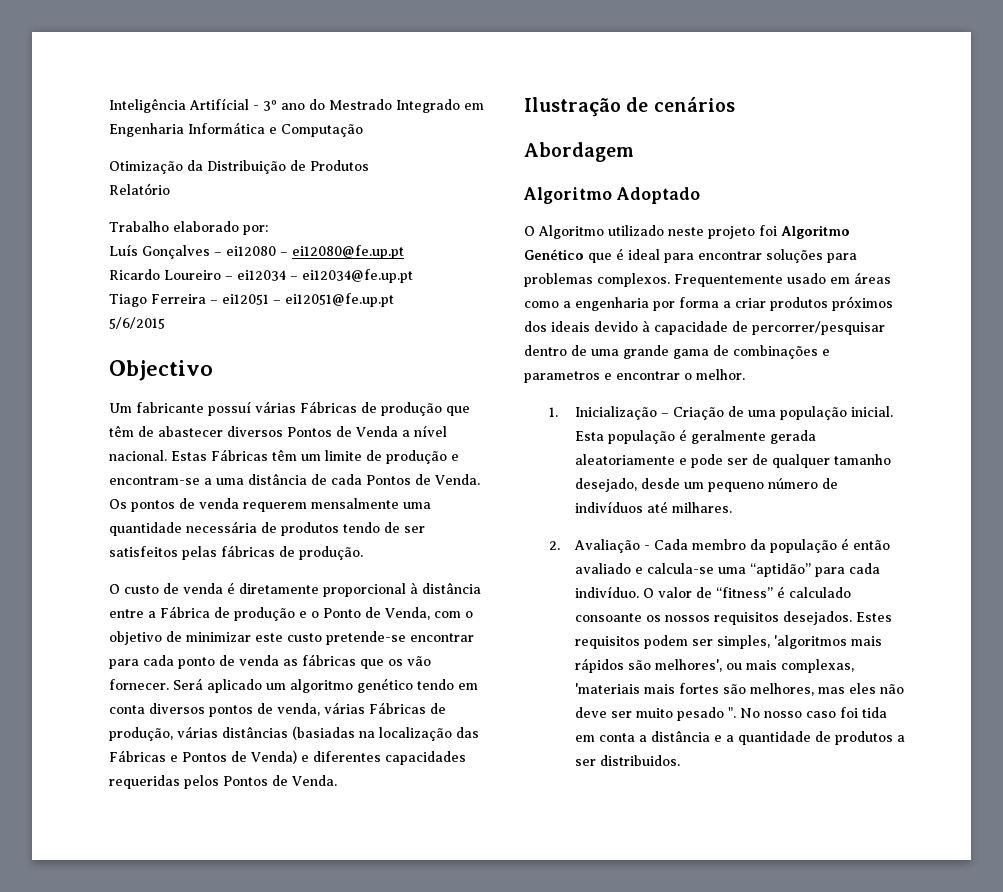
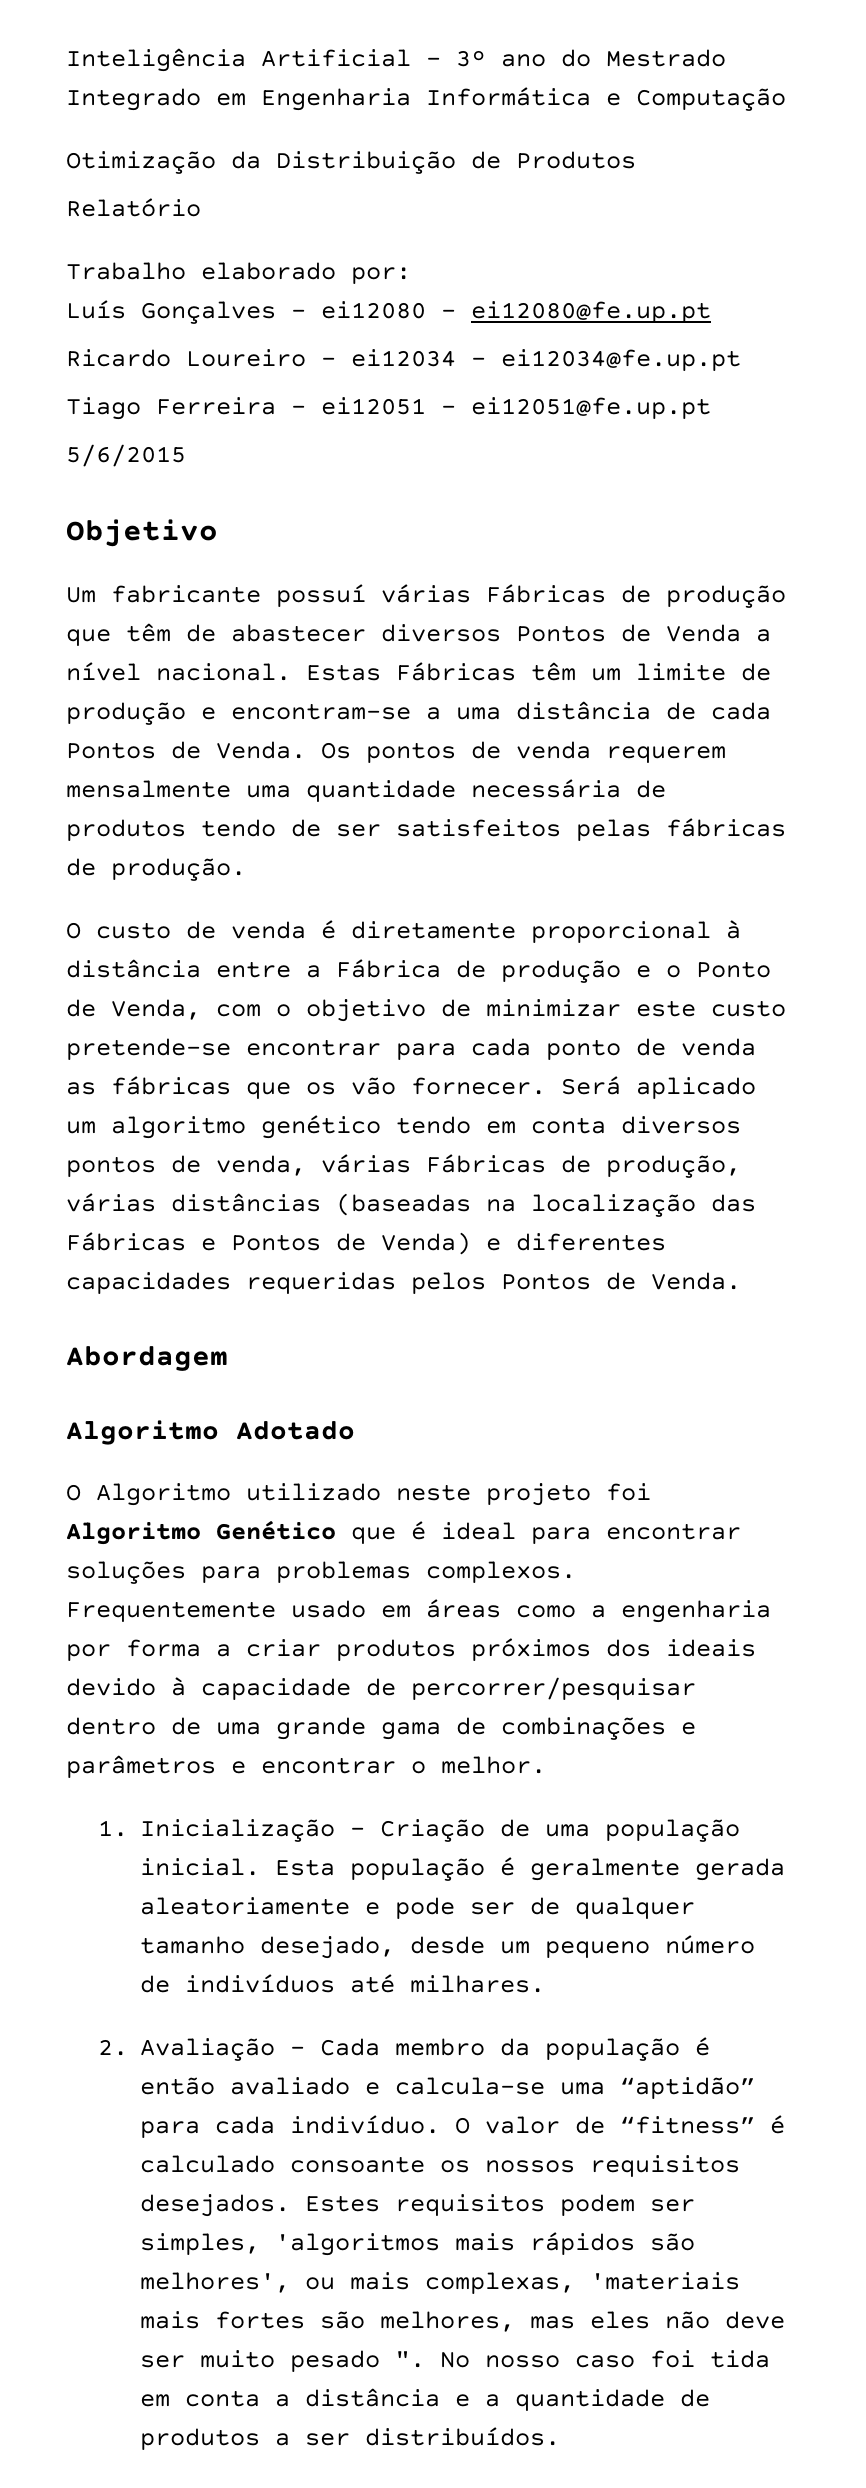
[189,98,249,110] Artifícial -> [261,49,411,67] Artificial
[109,360,213,381] Objectivo -> [66,519,218,547] Objetivo
[292,726,355,740] (basiadas -> [336,1193,471,1216] (baseadas
[524,97,735,117] // Ilustração de cenários -> (741, 1281) none
[615,187,700,204] Adoptado -> [236,1421,355,1440] Adotado
[524,371,600,383] parametros -> [66,1755,216,1778] parâmetros
[599,755,680,766] distribuidos. -> [365,2427,561,2446] distribuídos.

